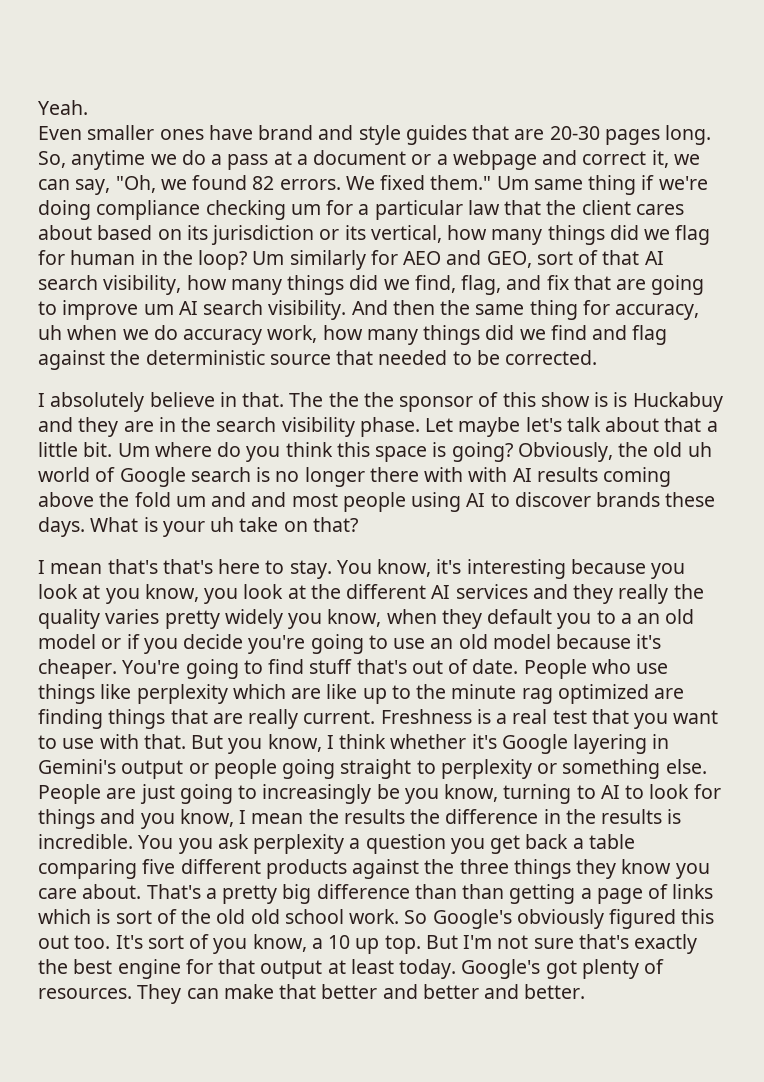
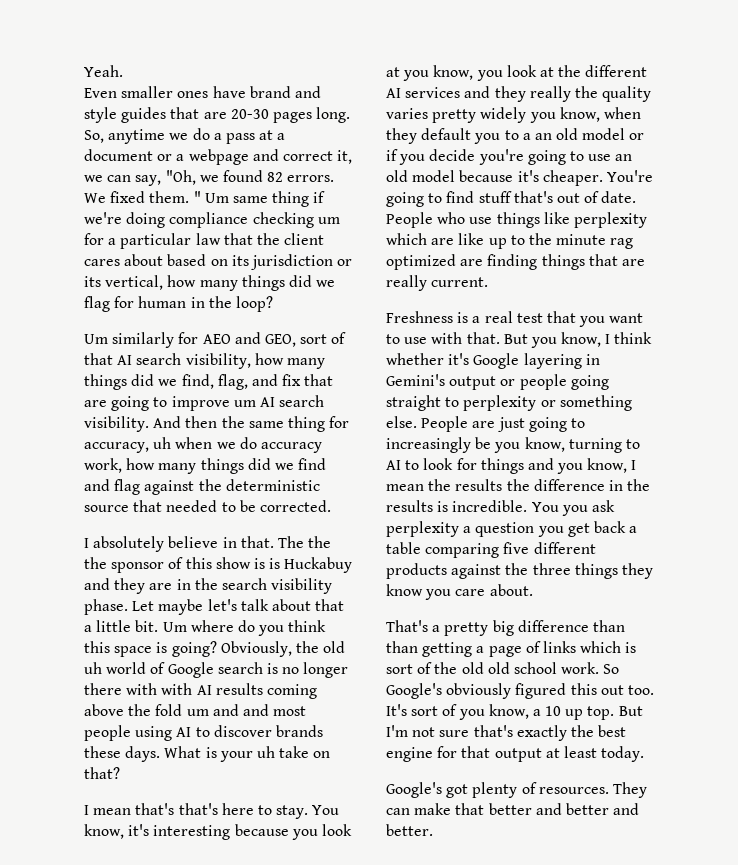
[430,175,492,190] them." -> [149,191,201,203] them. "
(248, 260) none -> (273, 304) //
(376, 717) none -> (489, 282) //
(142, 891) none -> (533, 590) //
(457, 969) none -> (645, 754) //

